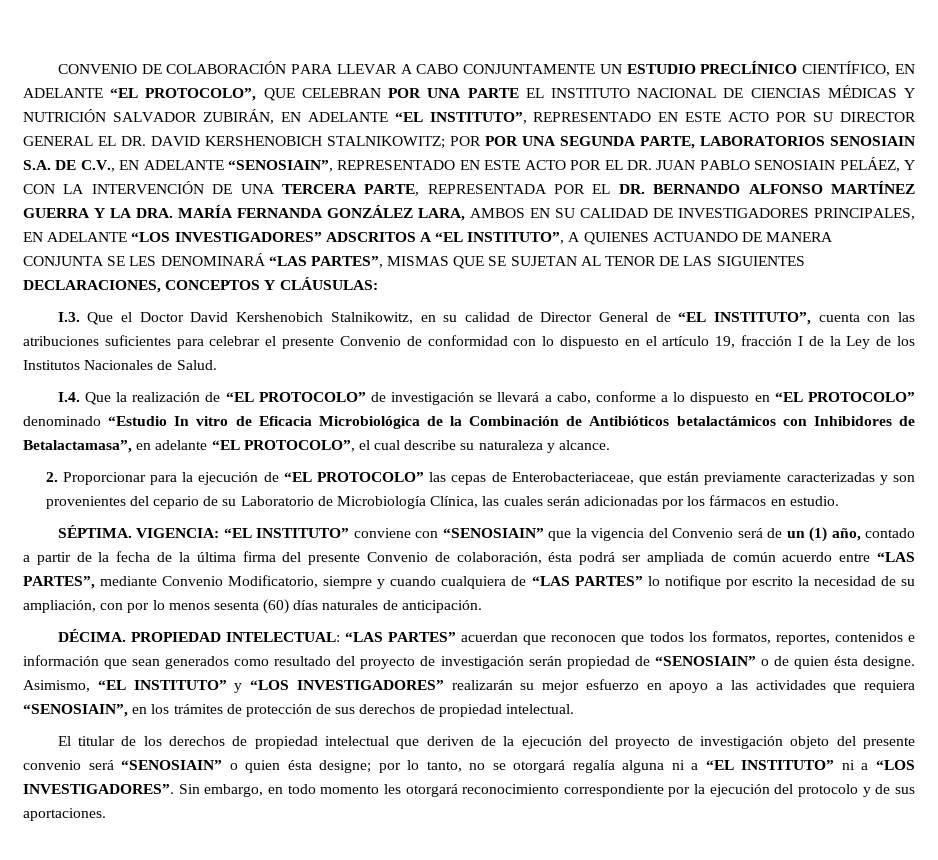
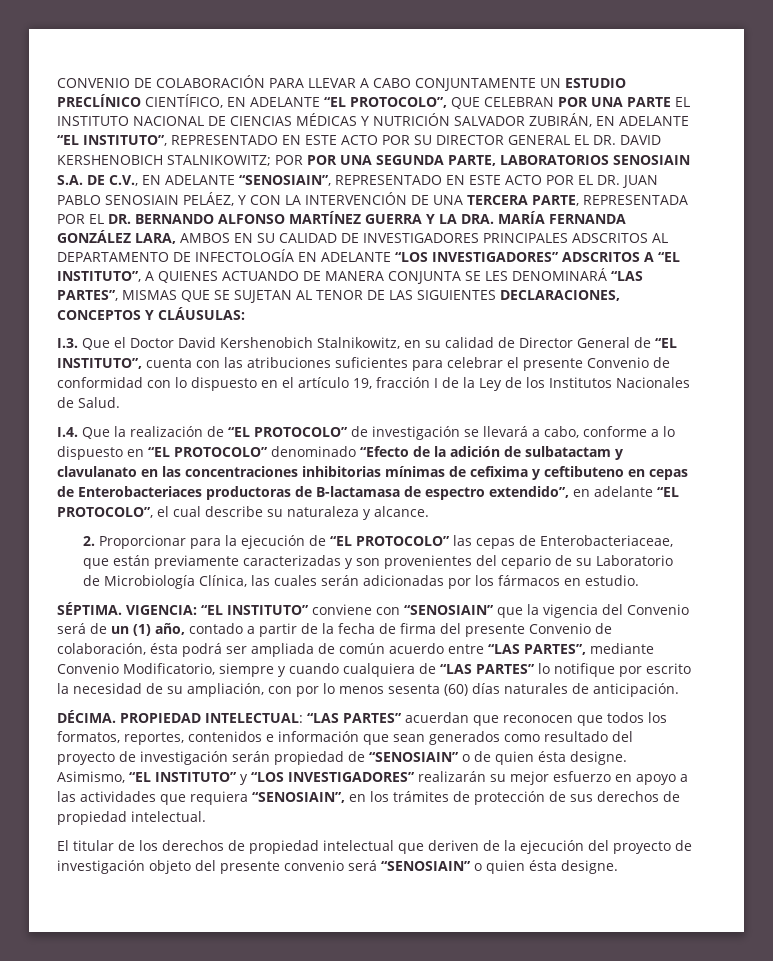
[814,208,915,220] PRINCIPALES, -> [483,233,668,243] [57,249,294,262] PRINCIPALES ADSCRITOS AL DEPARTAMENTO DE INFECTOLOGÍA
[108,416,915,429] [23,440,132,453] “Estudio In vitro de Eficacia Microbiológica de la Combinación de Antibióticos betalactámicos con Inhibidores de Betalactamasa”, -> [360,446,623,460] [57,466,688,480] [57,486,569,500] “Efecto de la adición de sulbatactam y clavulanato en las concentraciones inhibitorias mínimas de cefixima y ceftibuteno en cepas de Enterobacteriaces productoras de B-lactamasa de espectro extendido”,
[178,552,236,562] la última -> (396, 628) none
[319,760,915,773] [23,784,915,797] [23,808,106,821] designe; por lo tanto, no se otorgará regalía alguna ni a “EL INSTITUTO” ni a “LOS INVESTIGADORES”. Sin embargo, en todo momento les otorgará reconocimiento correspondiente por la ejecución del protocolo y de sus aportaciones. -> [561,860,618,874] designe.

